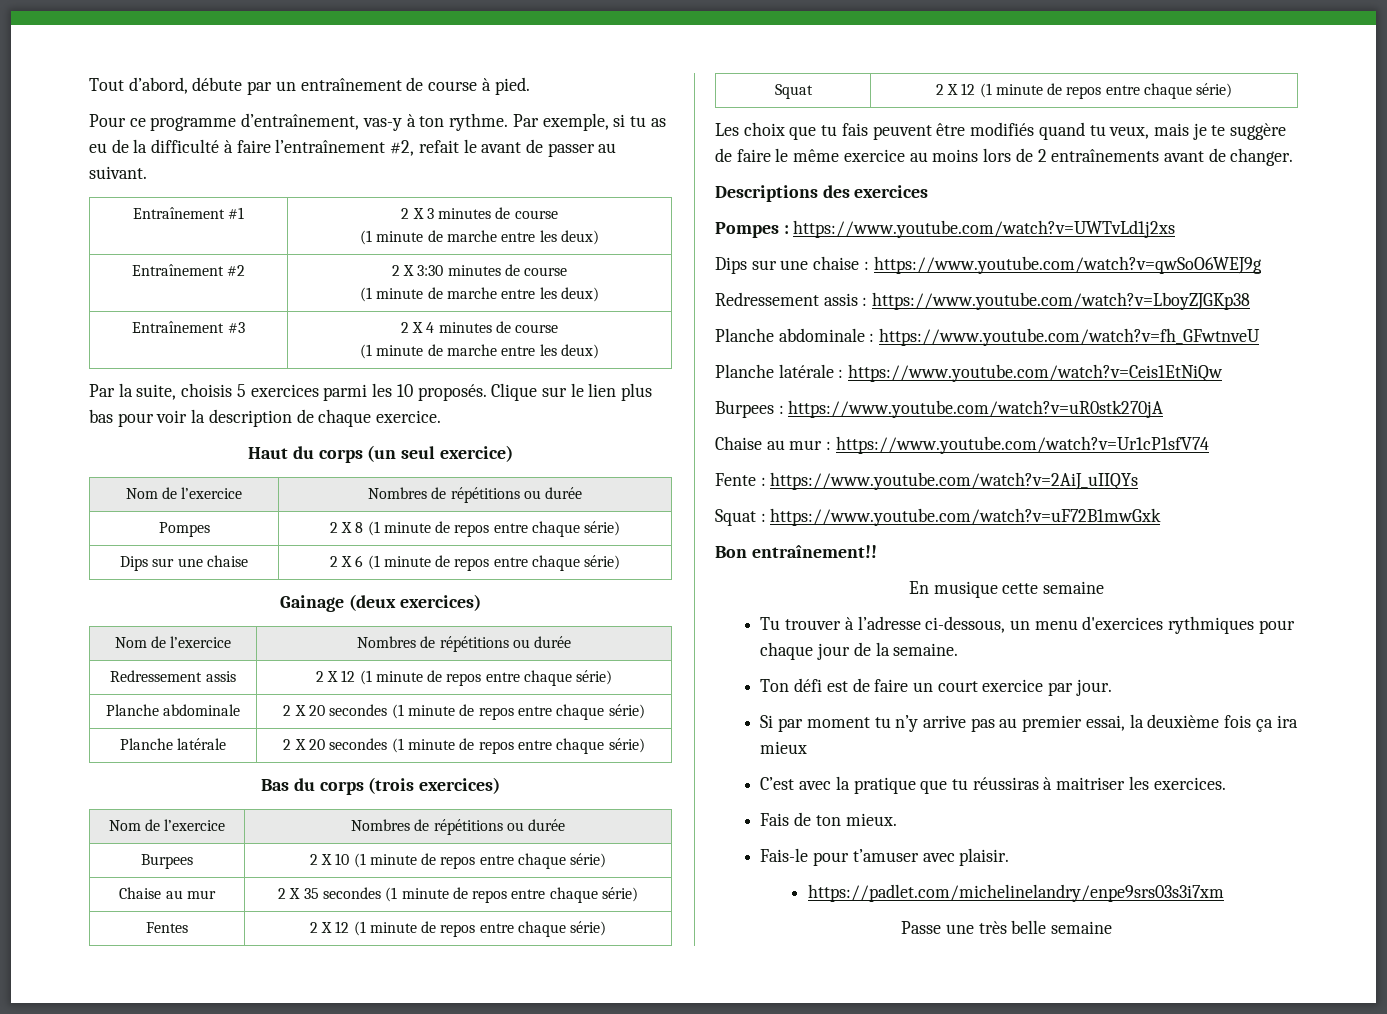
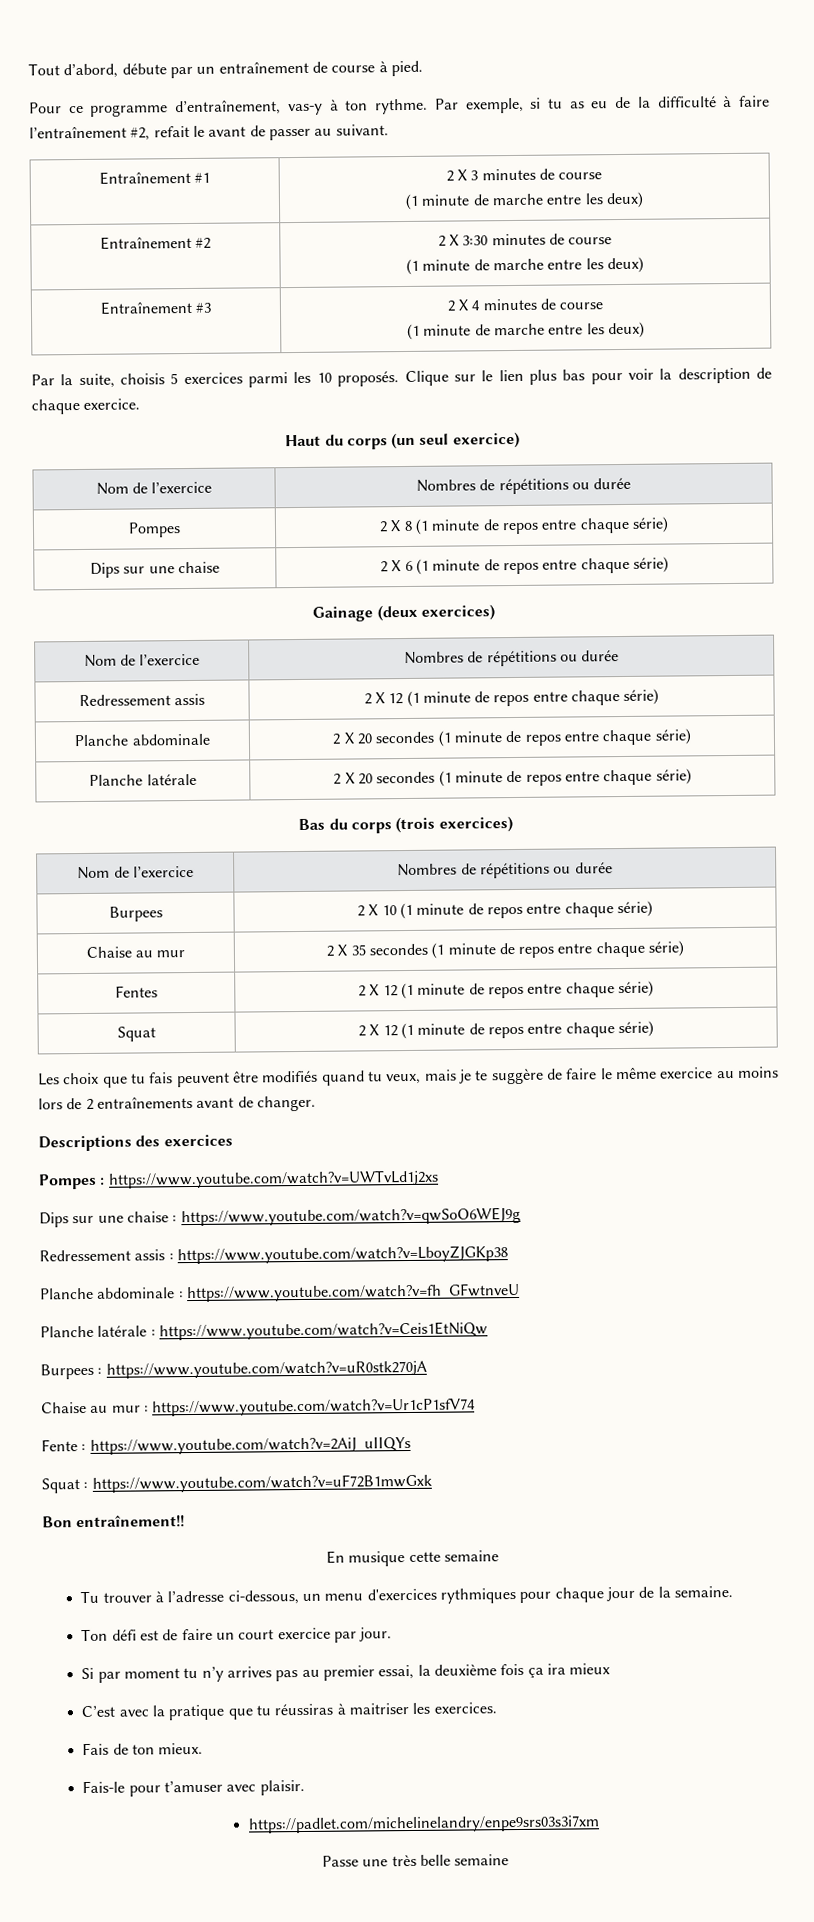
[922,715,966,728] arrive -> [226,1666,272,1678] arrives

